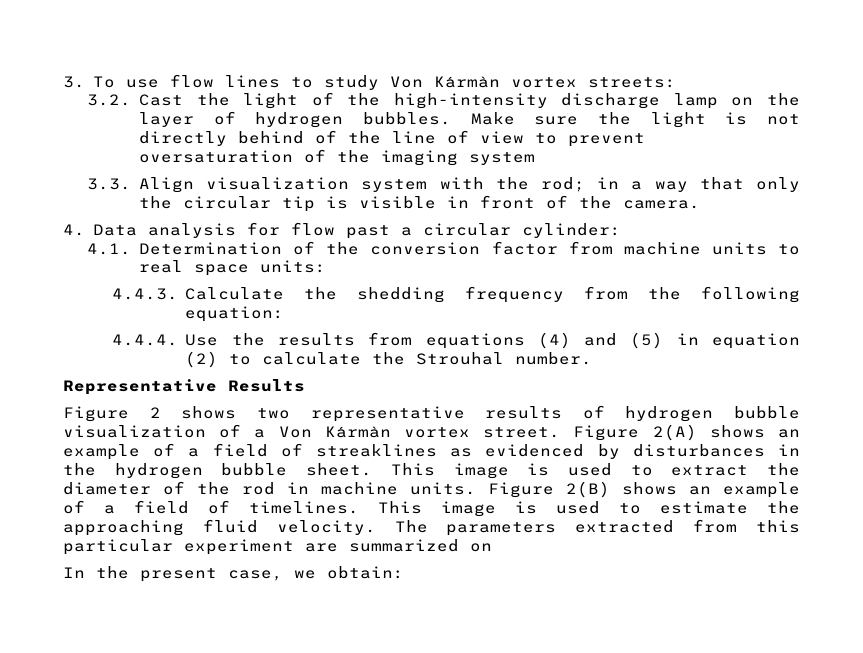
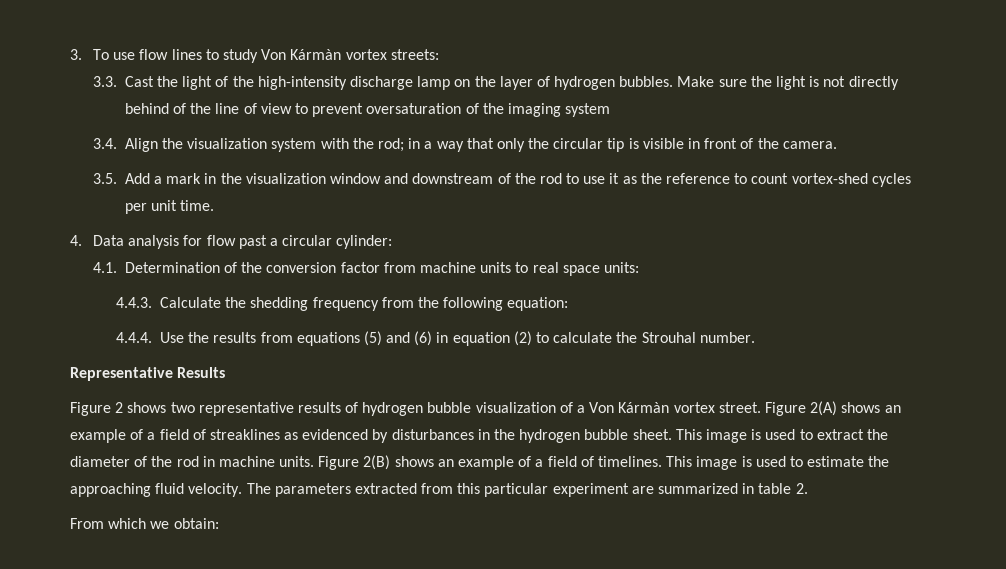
[87,94,132,106] 3.2. -> [93,76,118,87] 3.3.
[87,177,194,193] 3.3. Align -> [93,138,184,152] 3.4. Align the
(700, 204) none -> [93,173,911,187] [124,200,215,214] // 3.5. Add a mark in the visualization window and downstream of the rod to use it as the reference to count vortex-shed cycles per unit time.
[537,332,664,349] (4) and (5) -> [363,331,433,346] (5) and (6)
[470,543,492,552] [63,566,283,582] on // In the present case, -> [742,483,808,494] [70,518,147,529] in table 2. // From which

